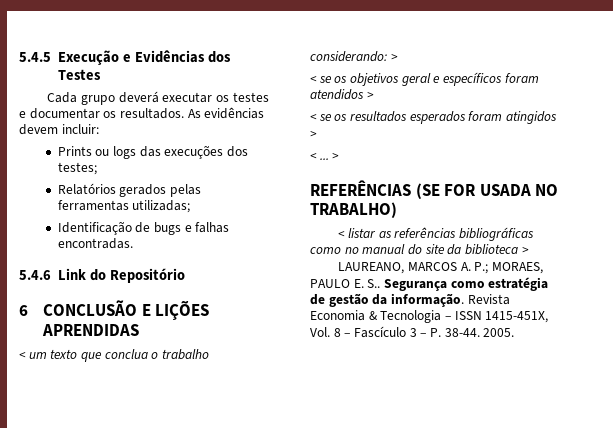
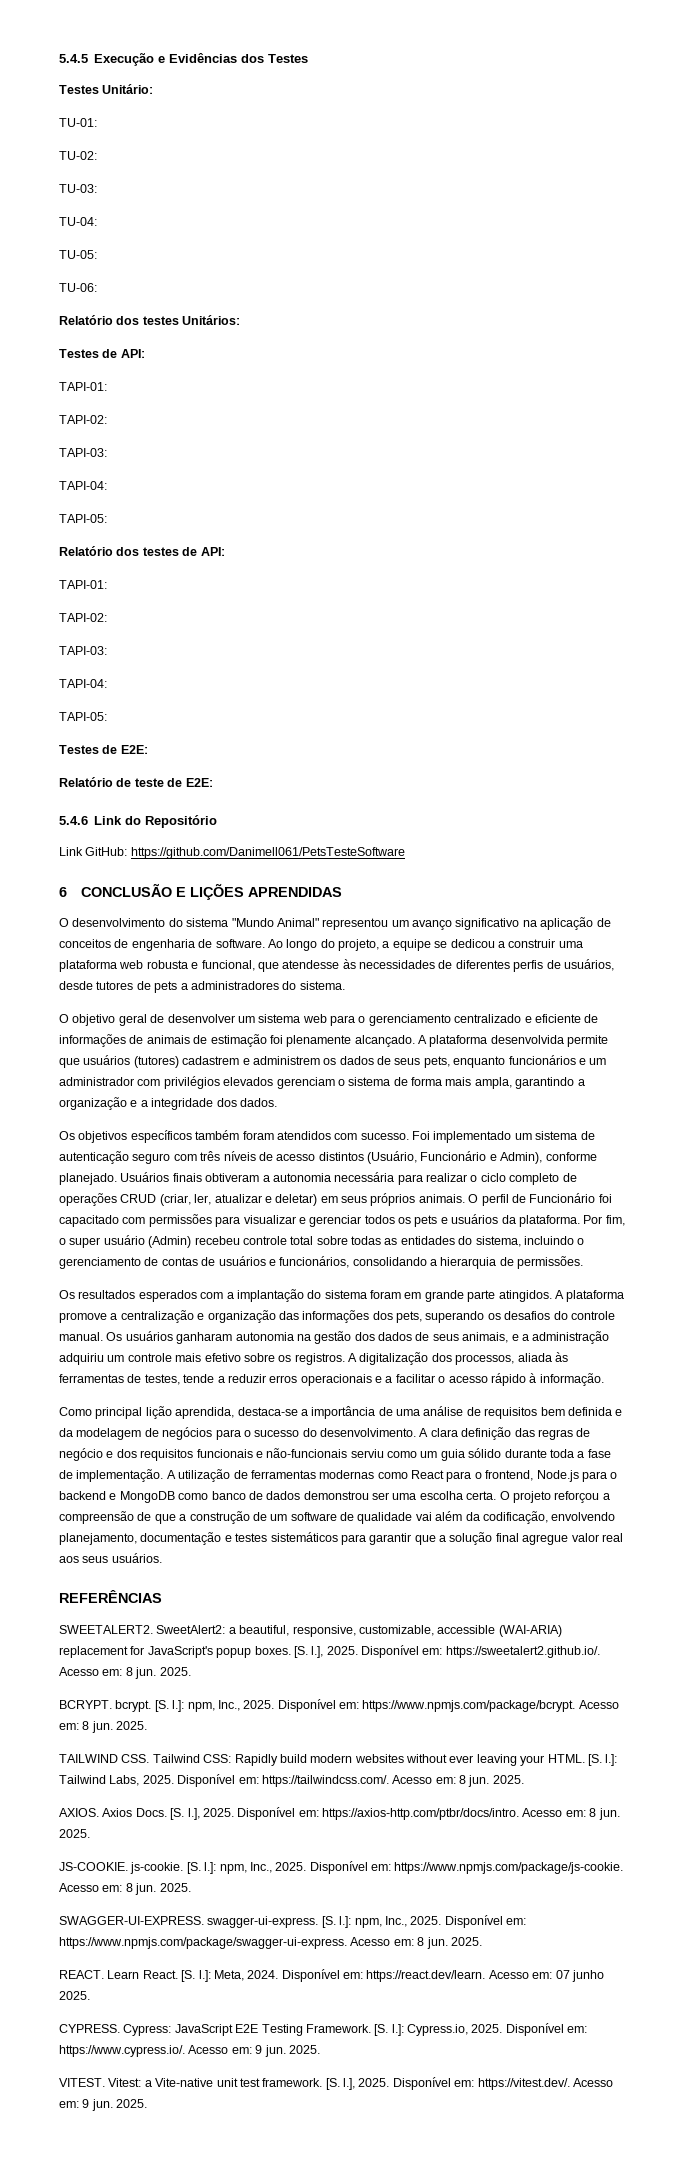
[47,91,269,105] [19,107,265,119] [19,124,99,135] [57,145,249,159] [57,162,97,175] [57,183,202,197] [57,200,191,213] [57,221,230,235] [57,238,133,249] Cada grupo deverá executar os testes e documentar os resultados. As evidências devem incluir: // Prints ou logs das execuções dos testes; // Relatórios gerados pelas ferramentas utilizadas; // Identificação de bugs e falhas encontradas. -> [59,84,154,94] [59,118,97,127] [59,151,97,160] [59,184,97,193] [59,217,97,226] [59,250,97,259] [59,283,97,292] [59,315,241,325] [59,349,145,358] [59,382,107,391] [59,415,107,424] [59,448,107,457] [59,481,107,490] [59,514,107,523] [59,546,225,556] [59,580,107,589] [59,613,107,622] [59,646,107,655] [59,679,107,688] [59,712,107,721] [59,745,148,754] [59,777,213,787] Testes Unitário: // TU-01: // TU-02: // TU-03: // TU-04: // TU-05: // TU-06: // Relatório dos testes Unitários: // Testes de API: // TAPI-01: // TAPI-02: // TAPI-03: // TAPI-04: // TAPI-05: // Relatório dos testes de API: // TAPI-01: // TAPI-02: // TAPI-03: // TAPI-04: // TAPI-05: // Testes de E2E: // Relatório de teste de E2E:
(185, 275) none -> [59,847,405,859] // Link GitHub: https://github.com/Danimell061/PetsTesteSoftware
[19,349,209,362] [310,51,398,62] [310,72,539,86] [310,89,374,100] [310,111,557,124] [310,131,317,138] [310,153,340,160] [310,180,559,199] [310,202,397,218] [338,227,534,241] [310,244,529,255] [338,262,543,274] [310,277,549,291] [310,293,510,307] [310,310,549,323] [310,326,515,338] < um texto que conclua o trabalho considerando: > // < se os objetivos geral e específicos foram atendidos > // < se os resultados esperados foram atingidos > // < ... > // REFERÊNCIAS (SE FOR USADA NO TRABALHO) // < listar as referências bibliográficas como no manual do site da biblioteca > // LAUREANO, MARCOS A. P.; MORAES, PAULO E. S.. Segurança como estratégia de gestão da informação. Revista Economia & Tecnologia – ISSN 1415-451X, Vol. 8 – Fascículo 3 – P. 38-44. 2005. -> [59,917,611,930] [59,939,583,951] [59,959,614,972] [59,981,345,993] [59,1014,599,1026] [59,1034,609,1047] [59,1055,607,1068] [59,1076,585,1089] [59,1097,277,1110] [59,1130,595,1143] [59,1151,597,1164] [59,1172,577,1185] [59,1193,612,1206] [59,1214,625,1227] [59,1235,585,1248] [59,1256,584,1269] [59,1289,625,1302] [59,1310,615,1323] [59,1331,610,1344] [59,1352,568,1365] [59,1373,604,1386] [59,1406,623,1419] [59,1427,591,1440] [59,1448,611,1461] [59,1469,618,1482] [59,1491,610,1503] [59,1511,616,1524] [59,1532,623,1545] [59,1553,162,1563] [59,1590,162,1603] [59,1625,562,1637] [59,1645,600,1658] [59,1667,191,1679] [59,1699,619,1712] [59,1721,148,1733] [59,1754,618,1766] [59,1774,524,1787] [59,1807,620,1820] [59,1829,90,1838] [59,1861,624,1874] [59,1883,191,1895] [59,1915,526,1928] [59,1937,482,1949] [59,1969,604,1982] [59,1991,90,2000] [59,2023,588,2036] [59,2045,320,2057] [59,2077,613,2090] [59,2099,148,2111] O desenvolvimento do sistema "Mundo Animal" representou um avanço significativo na aplicação de conceitos de engenharia de software. Ao longo do projeto, a equipe se dedicou a construir uma plataforma web robusta e funcional, que atendesse às necessidades de diferentes perfis de usuários, desde tutores de pets a administradores do sistema. // O objetivo geral de desenvolver um sistema web para o gerenciamento centralizado e eficiente de informações de animais de estimação foi plenamente alcançado. A plataforma desenvolvida permite que usuários (tutores) cadastrem e administrem os dados de seus pets, enquanto funcionários e um administrador com privilégios elevados gerenciam o sistema de forma mais ampla, garantindo a organização e a integridade dos dados. // Os objetivos específicos também foram atendidos com sucesso. Foi implementado um sistema de autenticação seguro com três níveis de acesso distintos (Usuário, Funcionário e Admin), conforme planejado. Usuários finais obtiveram a autonomia necessária para realizar o ciclo completo de operações CRUD (criar, ler, atualizar e deletar) em seus próprios animais. O perfil de Funcionário foi capacitado com permissões para visualizar e gerenciar todos os pets e usuários da plataforma. Por fim, o super usuário (Admin) recebeu controle total sobre todas as entidades do sistema, incluindo o gerenciamento de contas de usuários e funcionários, consolidando a hierarquia de permissões. // Os resultados esperados com a implantação do sistema foram em grande parte atingidos. A plataforma promove a centralização e organização das informações dos pets, superando os desafios do controle manual. Os usuários ganharam autonomia na gestão dos dados de seus animais, e a administração adquiriu um controle mais efetivo sobre os registros. A digitalização dos processos, aliada às ferramentas de testes, tende a reduzir erros operacionais e a facilitar o acesso rápido à informação. // Como principal lição aprendida, destaca-se a importância de uma análise de requisitos bem definida e da modelagem de negócios para o sucesso do desenvolvimento. A clara definição das regras de negócio e dos requisitos funcionais e não-funcionais serviu como um guia sólido durante toda a fase de implementação. A utilização de ferramentas modernas como React para o frontend, Node.js para o backend e MongoDB como banco de dados demonstrou ser uma escolha certa. O projeto reforçou a compreensão de que a construção de um software de qualidade vai além da codificação, envolvendo planejamento, documentação e testes sistemáticos para garantir que a solução final agregue valor real aos seus usuários. // REFERÊNCIAS // SWEETALERT2. SweetAlert2: a beautiful, responsive, customizable, accessible (WAI-ARIA) replacement for JavaScript's popup boxes. [S. l.], 2025. Disponível em: https://sweetalert2.github.io/. Acesso em: 8 jun. 2025. // BCRYPT. bcrypt. [S. l.]: npm, Inc., 2025. Disponível em: https://www.npmjs.com/package/bcrypt. Acesso em: 8 jun. 2025. // TAILWIND CSS. Tailwind CSS: Rapidly build modern websites without ever leaving your HTML. [S. l.]: Tailwind Labs, 2025. Disponível em: https://tailwindcss.com/. Acesso em: 8 jun. 2025. // AXIOS. Axios Docs. [S. l.], 2025. Disponível em: https://axios-http.com/ptbr/docs/intro. Acesso em: 8 jun. 2025. // JS-COOKIE. js-cookie. [S. l.]: npm, Inc., 2025. Disponível em: https://www.npmjs.com/package/js-cookie. Acesso em: 8 jun. 2025. // SWAGGER-UI-EXPRESS. swagger-ui-express. [S. l.]: npm, Inc., 2025. Disponível em: https://www.npmjs.com/package/swagger-ui-express. Acesso em: 8 jun. 2025. // REACT. Learn React. [S. l.]: Meta, 2024. Disponível em: https://react.dev/learn. Acesso em: 07 junho 2025. // CYPRESS. Cypress: JavaScript E2E Testing Framework. [S. l.]: Cypress.io, 2025. Disponível em: https://www.cypress.io/. Acesso em: 9 jun. 2025. // VITEST. Vitest: a Vite-native unit test framework. [S. l.], 2025. Disponível em: https://vitest.dev/. Acesso em: 9 jun. 2025.

